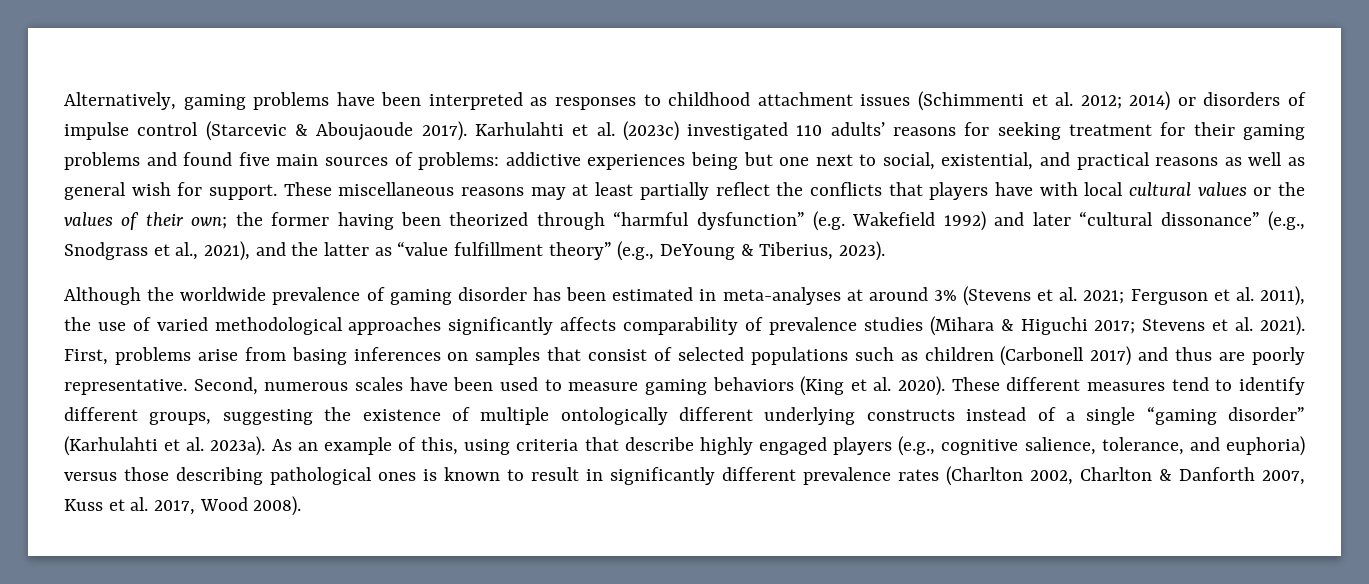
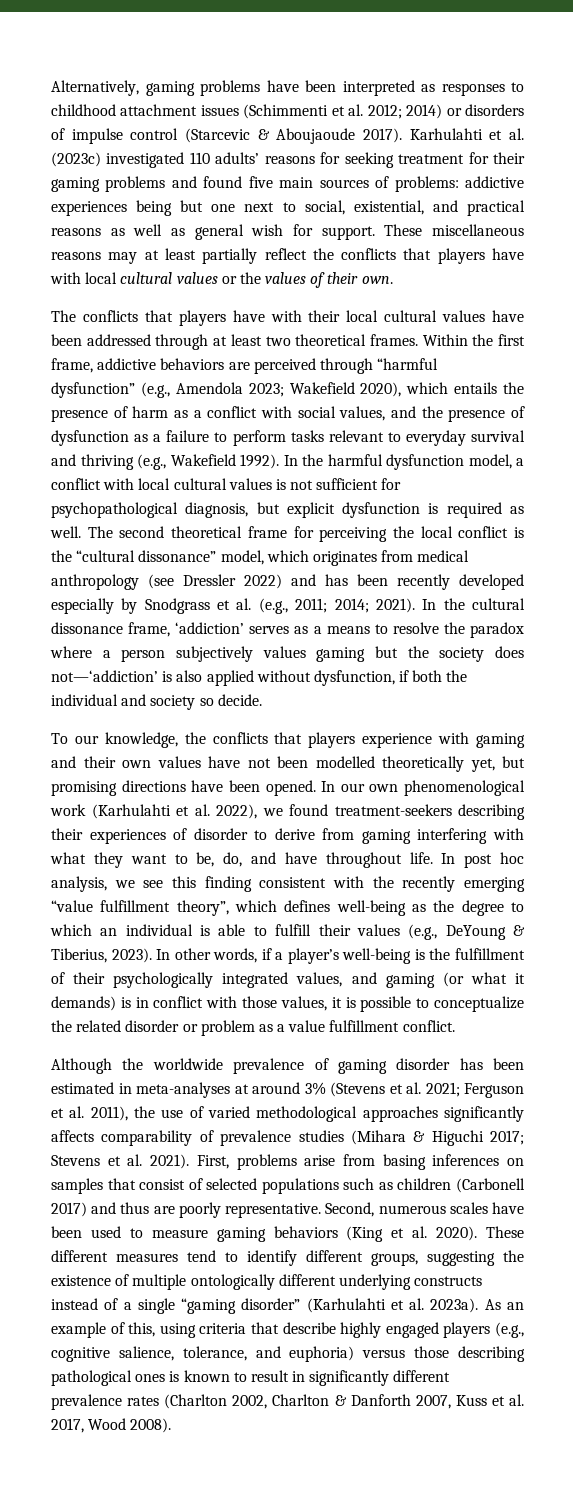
[191,211,1306,231] [64,241,612,261] own; the former having been theorized through “harmful dysfunction” (e.g. Wakefield 1992) and later “cultural dissonance” (e.g., Snodgrass et al., 2021), and the latter as “value fulfillment theory” -> [361,276,393,284] [51,310,524,326] [51,334,525,350] [51,358,439,374] [51,382,524,398] [51,406,525,422] [51,430,525,446] [51,454,524,470] [51,478,402,490] [51,502,524,518] [50,526,524,542] [51,550,470,566] [51,574,524,590] [51,598,526,614] [51,622,525,638] [50,646,524,662] [51,670,468,686] [51,694,262,710] [51,732,525,748] [51,756,525,772] [51,780,525,796] [50,804,525,820] [51,828,524,844] [50,852,524,868] [51,876,525,892] [51,900,524,916] [50,924,400,936] own. // The conflicts that players have with their local cultural values have been addressed through at least two theoretical frames. Within the first frame, addictive behaviors are perceived through “harmful dysfunction” (e.g., Amendola 2023; Wakefield 2020), which entails the presence of harm as a conflict with social values, and the presence of dysfunction as a failure to perform tasks relevant to everyday survival and thriving (e.g., Wakefield 1992). In the harmful dysfunction model, a conflict with local cultural values is not sufficient for psychopathological diagnosis, but explicit dysfunction is required as well. The second theoretical frame for perceiving the local conflict is the “cultural dissonance” model, which originates from medical anthropology (see Dressler 2022) and has been recently developed especially by Snodgrass et al. (e.g., 2011; 2014; 2021). In the cultural dissonance frame, ‘addiction’ serves as a means to resolve the paradox where a person subjectively values gaming but the society does not—‘addiction’ is also applied without dysfunction, if both the individual and society so decide. // To our knowledge, the conflicts that players experience with gaming and their own values have not been modelled theoretically yet, but promising directions have been opened. In our own phenomenological work (Karhulahti et al. 2022), we found treatment-seekers describing their experiences of disorder to derive from gaming interfering with what they want to be, do, and have throughout life. In post hoc analysis, we see this finding consistent with the recently emerging “value fulfillment theory”, which defines well-being as the degree to which an individual is able to fulfill their values
(886, 251) none -> [156,948,525,964] [51,972,525,988] [51,996,524,1012] [51,1020,455,1036] In other words, if a player’s well-being is the fulfillment of their psychologically integrated values, and gaming (or what it demands) is in conflict with those values, it is possible to conceptualize the related disorder or problem as a value fulfillment conflict.

